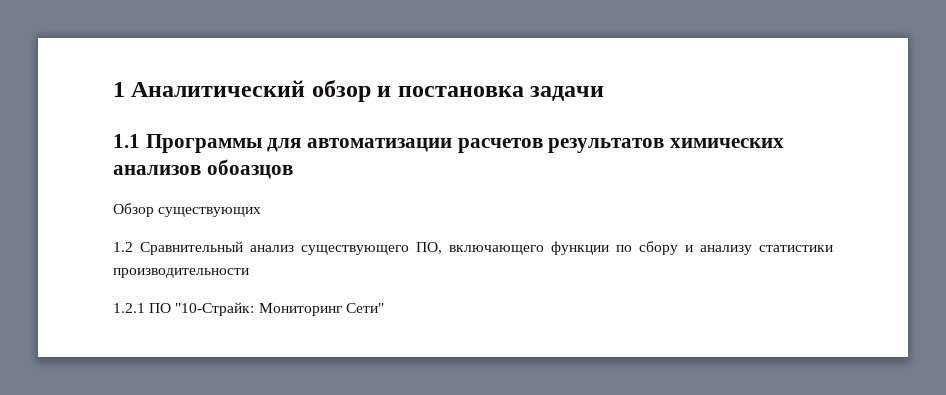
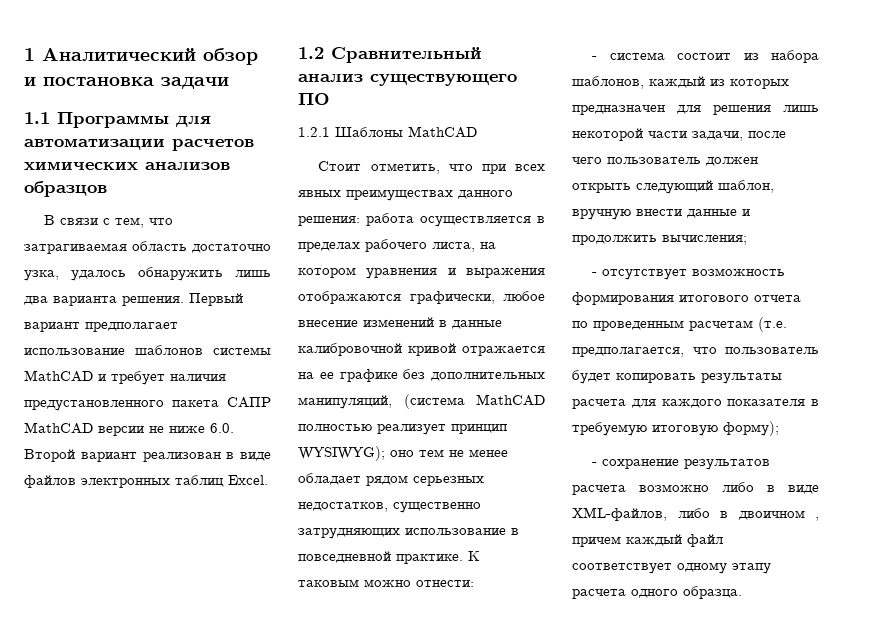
[548,138,665,153] результатов -> (254, 145) none
[206,159,293,179] [113,203,262,217] [113,241,833,255] [113,268,249,278] [113,302,384,316] обоазцов // Обзор существующих // 1.2 Сравнительный анализ существующего ПО, включающего функции по сбору и анализу статистики производительности // 1.2.1 ПО "10-Страйк: Мониторинг Сети" -> [24,181,107,197] [44,215,174,228] [24,241,271,254] [24,267,271,281] [24,293,243,306] [24,322,178,332] [24,345,271,355] [24,370,226,385] [24,397,271,411] [24,422,234,436] [24,449,271,462] [24,475,268,488] [298,47,482,63] [298,74,517,86] [298,93,330,105] [298,126,477,138] [318,161,545,174] [298,189,513,201] [298,213,545,227] [298,239,496,252] [298,267,545,279] [298,291,545,304] [298,317,502,329] [298,343,545,356] [298,369,545,382] [298,394,545,409] [298,424,507,435] [298,446,508,461] [298,473,484,486] [298,502,481,513] [298,528,519,539] [298,551,480,564] [298,579,474,587] [592,50,819,63] [572,76,789,89] [572,105,819,115] [572,128,786,141] [572,157,758,166] [572,180,774,194] [572,209,750,220] [572,235,747,245] [592,268,786,280] [572,292,801,305] [572,317,787,332] [572,347,819,357] [572,370,782,384] [572,399,819,409] [572,421,779,436] [592,459,771,470] [572,482,819,495] [572,507,819,521] [572,534,723,547] [572,562,771,574] [572,586,742,599] образцов // В связи с тем, что затрагиваемая область достаточно узка, удалось обнаружить лишь два варианта решения. Первый вариант предполагает использование шаблонов системы MathCAD и требует наличия предустановленного пакета САПР MathCAD версии не ниже 6.0. Второй вариант реализован в виде файлов электронных таблиц Excel. // 1.2 Сравнительный анализ существующего ПО // 1.2.1 Шаблоны MathCAD // Стоит отметить, что при всех явных преимуществах данного решения: работа осуществляется в пределах рабочего листа, на котором уравнения и выражения отображаются графически, любое внесение изменений в данные калибровочной кривой отражается на ее графике без дополнительных манипуляций, (система MathCAD полностью реализует принцип WYSIWYG); оно тем не менее обладает рядом серьезных недостатков, существенно затрудняющих использование в повседневной практике. К таковым можно отнести: // - система состоит из набора шаблонов, каждый из которых предназначен для решения лишь некоторой части задачи, после чего пользователь должен открыть следующий шаблон, вручную внести данные и продолжить вычисления; // - отсутствует возможность формирования итогового отчета по проведенным расчетам (т.е. предполагается, что пользователь будет копировать результаты расчета для каждого показателя в требуемую итоговую форму); // - сохранение результатов расчета возможно либо в виде XML-файлов, либо в двоичном , причем каждый файл соответствует одному этапу расчета одного образца.

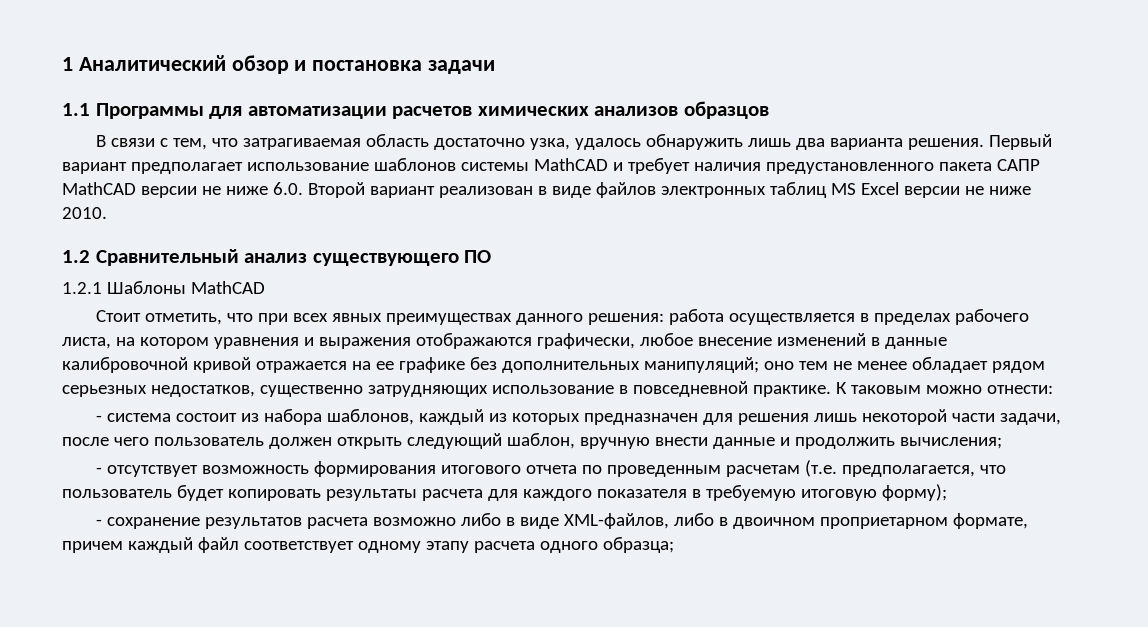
[228,475,268,485] Excel. -> [830,182,1031,198] [62,207,107,219] MS Excel версии не ниже 2010.
[298,394,545,409] [298,424,507,435] [298,446,385,461] манипуляций, (система MathCAD полностью реализует принцип WYSIWYG); -> [643,357,759,373] манипуляций;
[815,517,819,521] , -> [819,513,1028,529] проприетарном формате,
[683,586,742,599] образца. -> [602,537,674,553] образца;

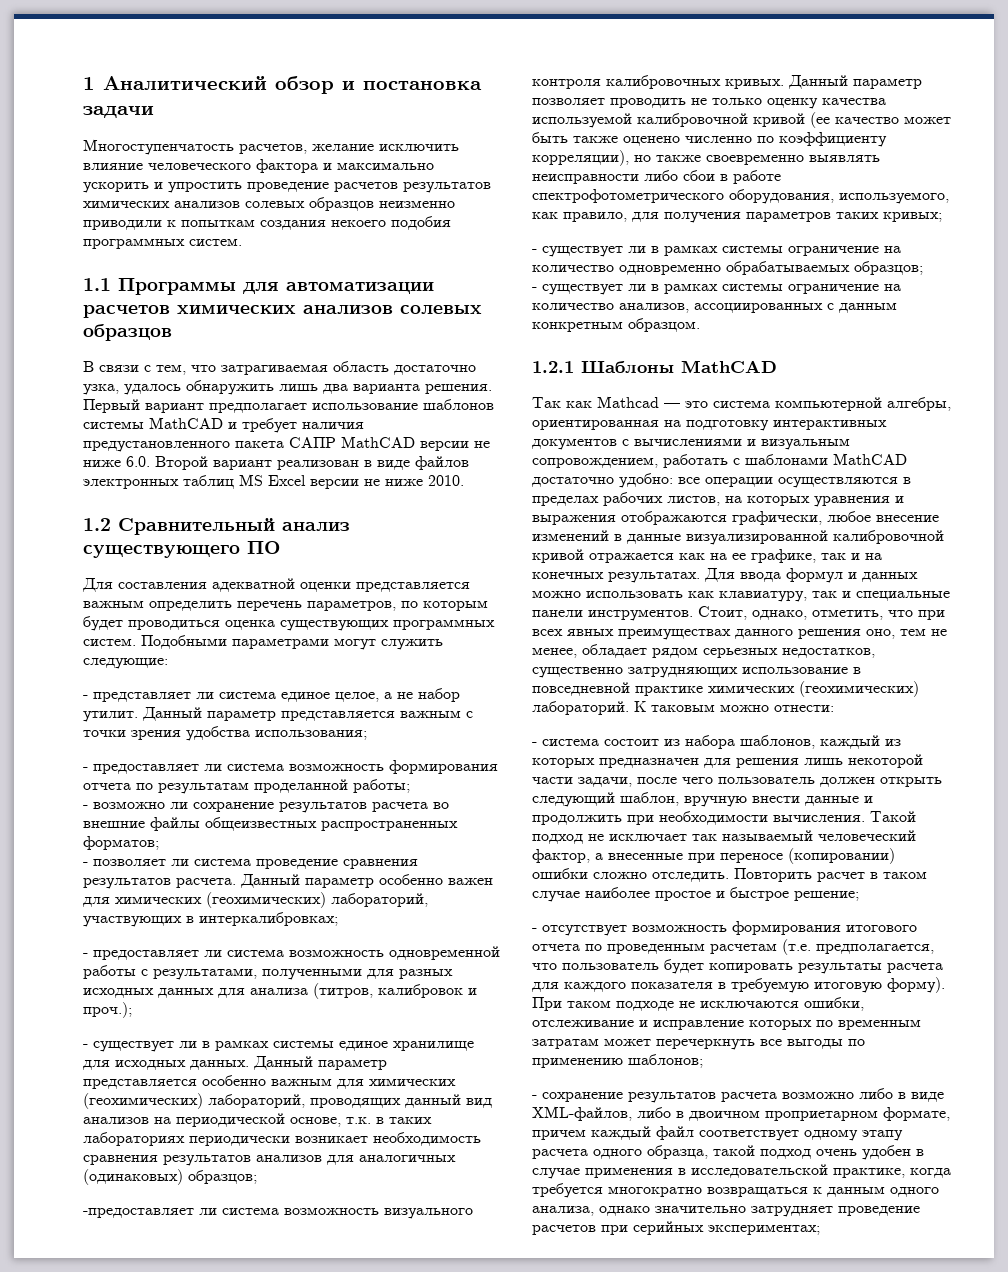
(496, 67) none -> [83,139,459,155] [83,159,434,173] [83,182,491,193] [83,197,455,211] [83,216,451,230] [83,238,242,249] // Многоступенчатость расчетов, желание исключить влияние человеческого фактора и максимально ускорить и упростить проведение расчетов результатов химических анализов солевых образцов неизменно приводили к попыткам создания некоего подобия программных систем.
(679, 111) none -> [400,305,482,314] солевых
[62,281,265,294] [95,309,1029,325] [62,337,209,349] 1.2.1 Шаблоны MathCAD // Стоит отметить, что при всех явных преимуществах данного решения: работа осуществляется в пределах рабочего листа, на котором -> [82,578,470,592] [83,600,488,611] [83,616,495,631] [83,635,443,650] [83,658,168,669] [83,688,460,702] [83,707,473,722] [83,726,367,741] [83,760,498,774] [83,779,410,794] [83,801,449,813] [83,817,458,831] [83,836,159,850] [83,858,418,869] [83,874,493,889] [83,892,428,908] [83,912,338,927] [83,946,500,960] [83,965,453,980] [83,983,477,999] [83,1002,132,1018] [83,1040,474,1052] [83,1056,387,1070] [83,1075,456,1089] [83,1093,492,1109] [83,1113,432,1127] [83,1132,481,1146] [83,1155,456,1166] [83,1169,257,1185] [83,1207,473,1219] [532,75,922,89] [532,98,886,109] [532,112,951,128] [532,132,887,147] [532,150,880,166] [532,170,781,184] [532,189,949,204] [532,211,942,223] [532,245,901,257] [532,261,923,275] [532,283,901,295] [532,302,897,313] [532,318,700,332] [532,360,777,373] [532,396,951,411] [532,420,887,431] [532,438,850,450] [532,453,907,468] [532,473,911,488] [532,492,810,506] Для составления адекватной оценки представляется важным определить перечень параметров, по которым будет проводиться оценка существующих программных систем. Подобными параметрами могут служить следующие: // - представляет ли система единое целое, а не набор утилит. Данный параметр представляется важным с точки зрения удобства использования; // - предоставляет ли система возможность формирования отчета по результатам проделанной работы; // - возможно ли сохранение результатов расчета во внешние файлы общеизвестных распространенных форматов; // - позволяет ли система проведение сравнения результатов расчета. Данный параметр особенно важен для химических (геохимических) лабораторий, участвующих в интеркалибровках; // - предоставляет ли система возможность одновременной работы с результатами, полученными для разных исходных данных для анализа (титров, калибровок и проч.); // - существует ли в рамках системы единое хранилище для исходных данных. Данный параметр представляется особенно важным для химических (геохимических) лабораторий, проводящих данный вид анализов на периодической основе, т.к. в таких лабораториях периодически возникает необходимость сравнения результатов анализов для аналогичных (одинаковых) образцов; // -предоставляет ли система возможность визуального контроля калибровочных кривых. Данный параметр позволяет проводить не только оценку качества используемой калибровочной кривой (ее качество может быть также оценено численно по коэффициенту корреляции), но также своевременно выявлять неисправности либо сбои в работе спектрофотометрического оборудования, используемого, как правило, для получения параметров таких кривых; // - существует ли в рамках системы ограничение на количество одновременно обрабатываемых образцов; // - существует ли в рамках системы ограничение на количество анализов, ассоциированных с данным конкретным образцом. // 1.2.1 Шаблоны MathCAD // Так как Mathcad — это система компьютерной алгебры, ориентированная на подготовку интерактивных документов с вычислениями и визуальным сопровождением, работать с шаблонами MathCAD достаточно удобно: все операции осуществляются в пределах рабочих листов, на которых
(947, 343) none -> [686,530,828,545] визуализированной
(347, 367) none -> [679,553,705,560] как
[398,357,794,373] графике без дополнительных манипуляций; оно -> [751,549,882,563] [532,568,918,583] [532,590,950,602] [532,606,945,621] [532,628,895,640] графике, так и на конечных результатах. Для ввода формул и данных можно использовать как клавиатуру, так и специальные панели инструментов. Стоит, однако, отметить, что при всех явных преимуществах данного решения оно,
[856,361,907,370] менее -> [532,647,577,658] менее,
[752,385,831,397] практике. -> [635,681,919,697] [532,701,629,715] практике химических (геохимических) лабораторий.
[899,437,1002,449] вычисления; -> [627,811,916,825] [532,830,916,844] [532,848,895,864] [532,868,927,882] [532,887,859,902] при необходимости вычисления. Такой подход не исключает так называемый человеческий фактор, а внесенные при переносе (копировании) ошибки сложно отследить. Повторить расчет в таком случае наиболее простое и быстрое решение;
[881,484,947,501] форму); -> [887,977,945,993] [532,997,864,1011] [532,1019,921,1030] [532,1038,865,1050] [532,1054,703,1068] форму). При таком подходе не исключаются ошибки, отслеживание и исправление которых по временным затратам может перечеркнуть все выгоды по применению шаблонов;
[602,537,674,553] образца; -> [647,1145,924,1160] [532,1164,951,1179] [532,1183,939,1198] [532,1206,920,1217] [532,1221,820,1235] образца, такой подход очень удобен в случае применения в исследовательской практике, когда требуется многократно возвращаться к данным одного анализа, однако значительно затрудняет проведение расчетов при серийных экспериментах;

